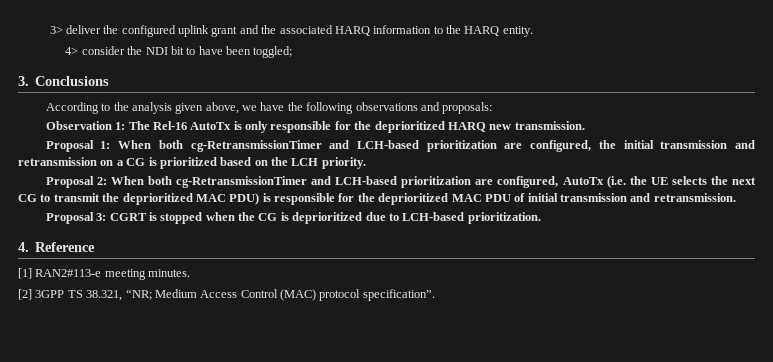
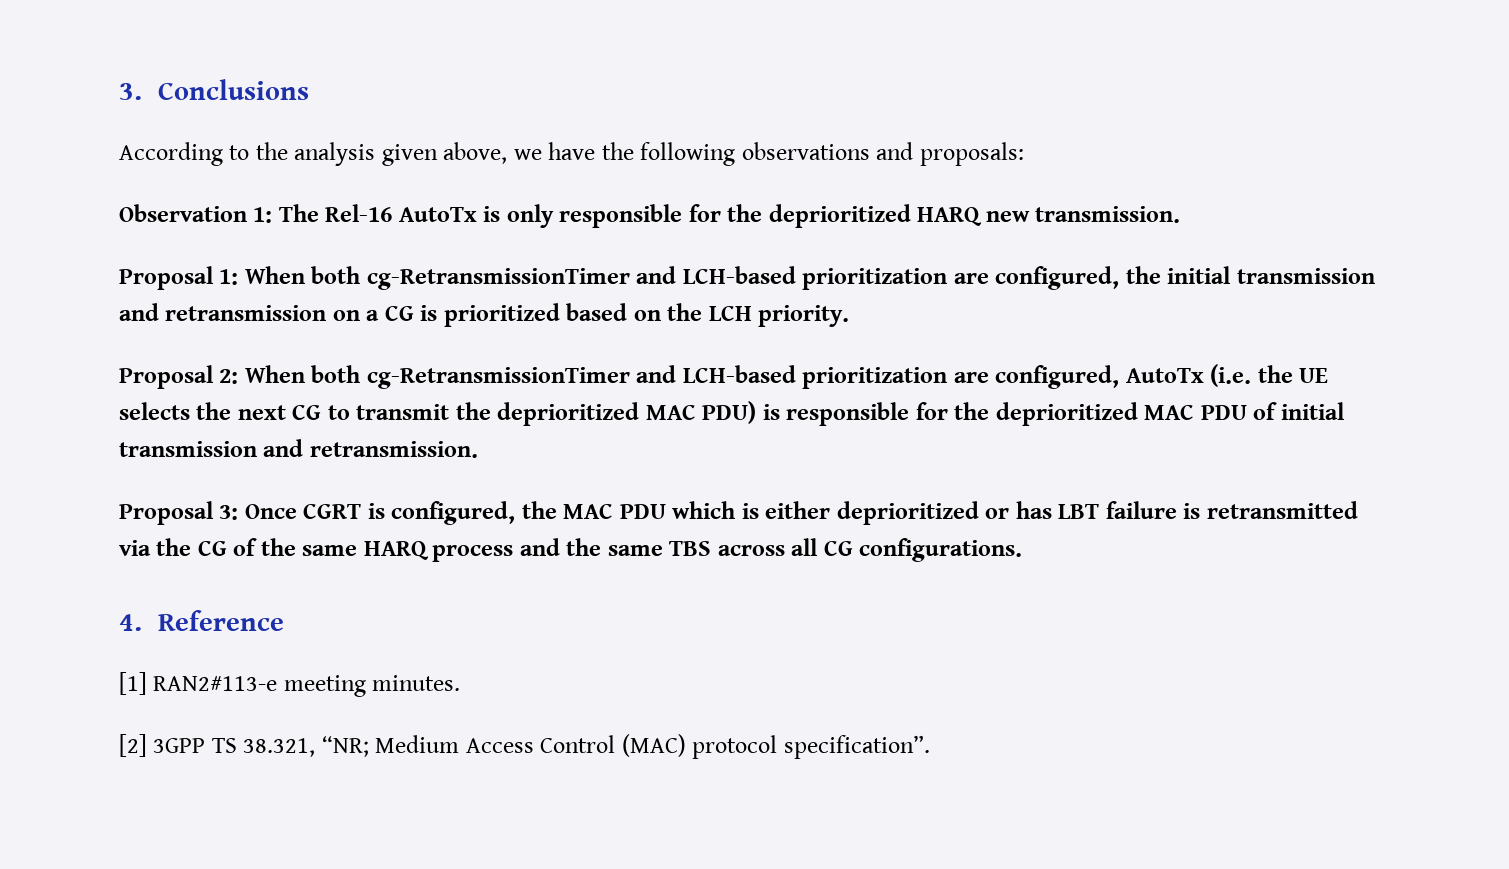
[49,25,533,37] [65,46,293,58] 3> deliver the configured uplink grant and the associated HARQ information to the HARQ entity. // 4> consider the NDI bit to have been toggled; // -> (119, 91) none
(107, 217) none -> [244,504,297,519] Once
[160,212,541,224] stopped when the CG is deprioritized due to LCH-based prioritization. -> [391,501,1358,525] [119,538,1023,562] configured, the MAC PDU which is either deprioritized or has LBT failure is retransmitted via the CG of the same HARQ process and the same TBS across all CG configurations.

